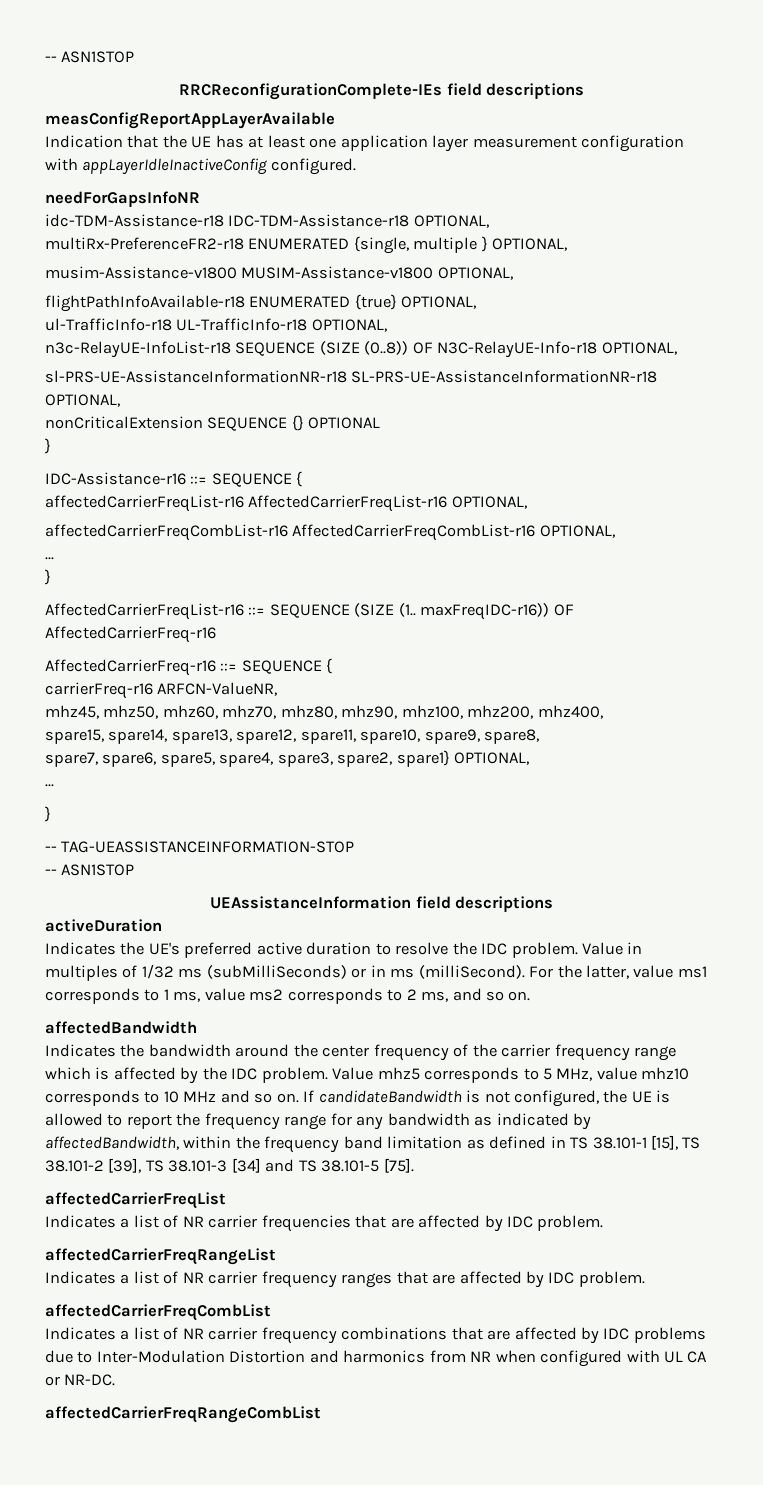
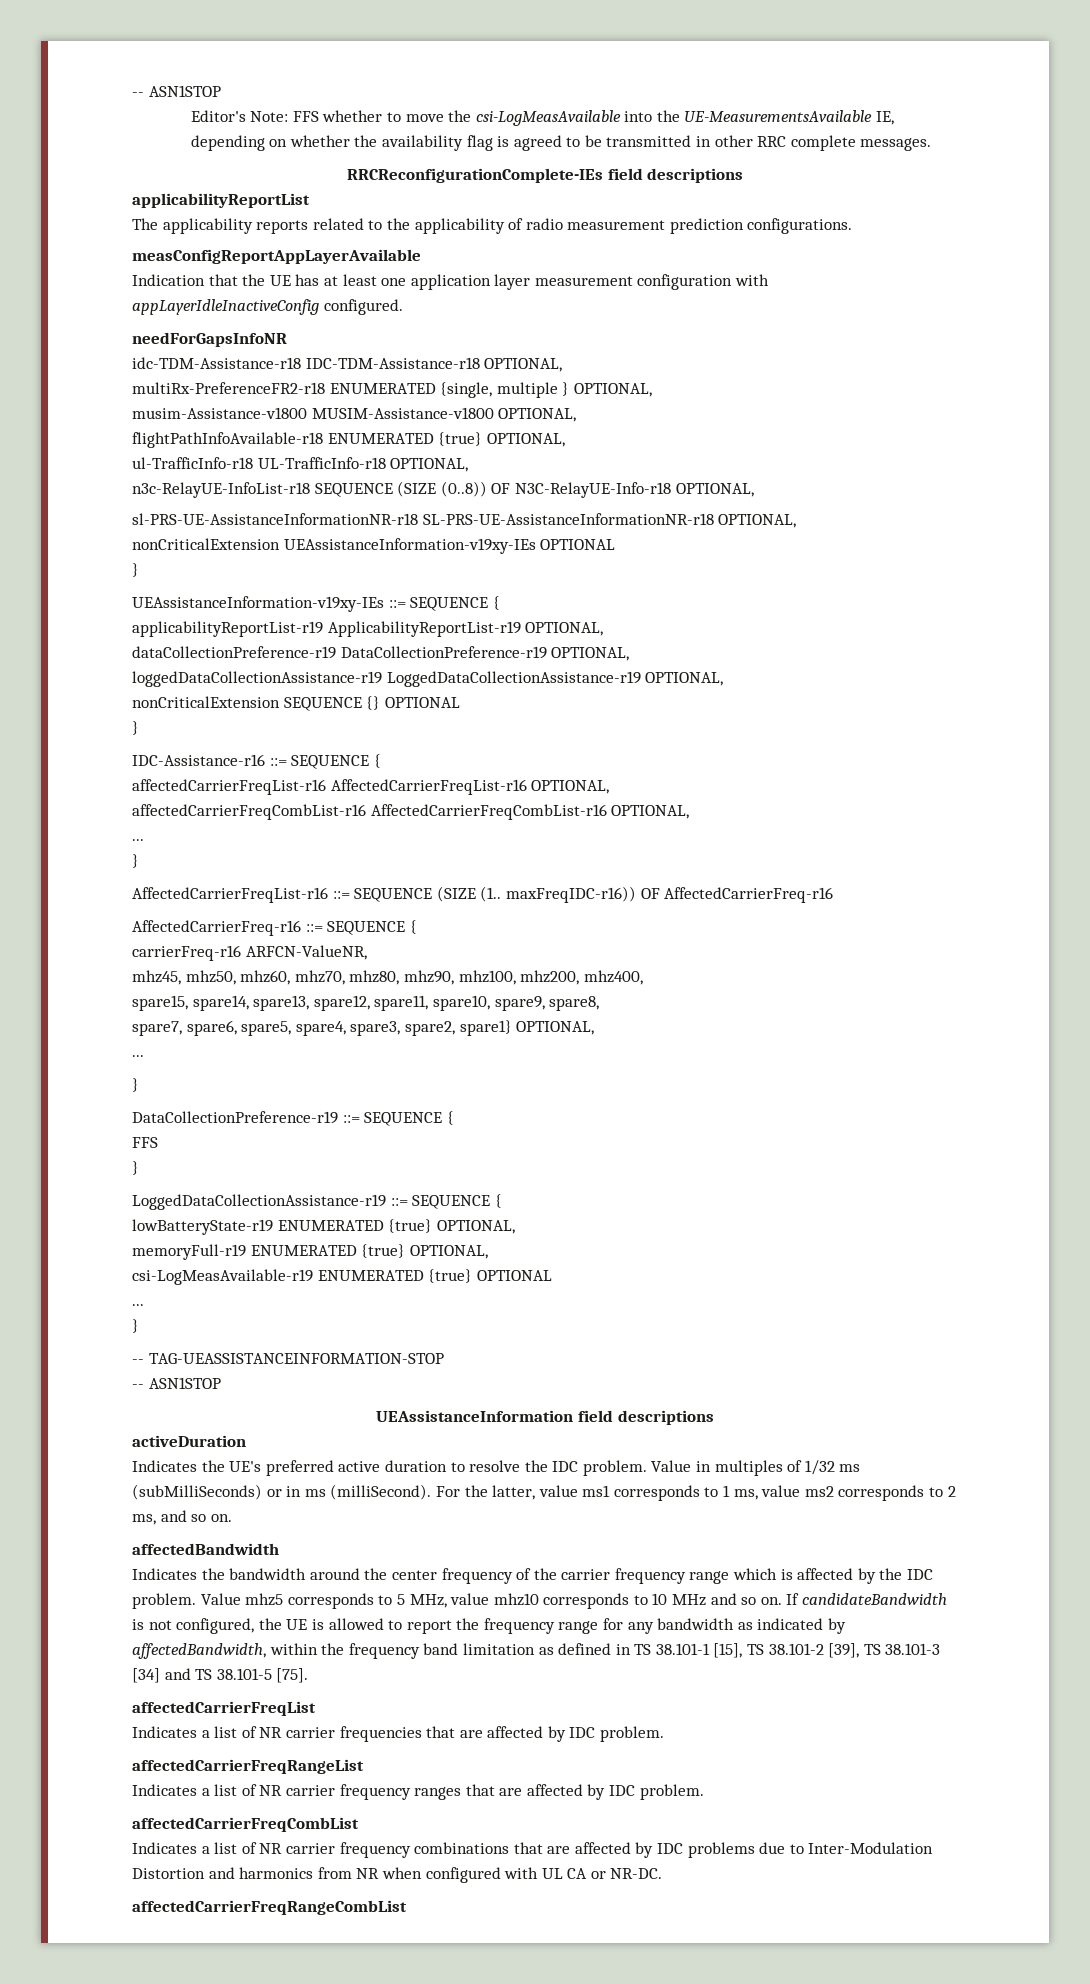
[45,51,135,63] [179,83,584,100] -- ASN1STOP // RRCReconfigurationComplete-IEs field descriptions -> [132,85,221,97] [190,110,895,126] [190,135,932,151] [346,168,744,183] [132,193,310,208] [132,218,853,234] -- ASN1STOP // Editor's Note: FFS whether to move the csi-LogMeasAvailable into the UE-MeasurementsAvailable IE, depending on whether the availability flag is agreed to be transmitted in other RRC complete messages. // RRCReconfigurationComplete-IEs field descriptions // applicabilityReportList // The applicability reports related to the applicability of radio measurement prediction configurations.
(120, 400) none -> [132,538,616,554] [132,563,139,577] [132,596,500,612] [132,621,604,637] [132,646,630,661] [132,671,724,687] // nonCriticalExtension UEAssistanceInformation-v19xy-IEs OPTIONAL // } // UEAssistanceInformation-v19xy-IEs ::= SEQUENCE { // applicabilityReportList-r19 ApplicabilityReportList-r19 OPTIONAL, // dataCollectionPreference-r19 DataCollectionPreference-r19 OPTIONAL, // loggedDataCollectionAssistance-r19 LoggedDataCollectionAssistance-r19 OPTIONAL,
(51, 814) none -> [132,1111,454,1126] [132,1137,158,1148] [132,1161,139,1175] [132,1194,502,1210] [132,1219,515,1235] [132,1244,488,1260] [132,1269,552,1285] [132,1304,144,1306] [132,1319,139,1333] // DataCollectionPreference-r19 ::= SEQUENCE { // FFS // } // LoggedDataCollectionAssistance-r19 ::= SEQUENCE { // lowBatteryState-r19 ENUMERATED {true} OPTIONAL, // memoryFull-r19 ENUMERATED {true} OPTIONAL, // csi-LogMeasAvailable-r19 ENUMERATED {true} OPTIONAL // ... // }

